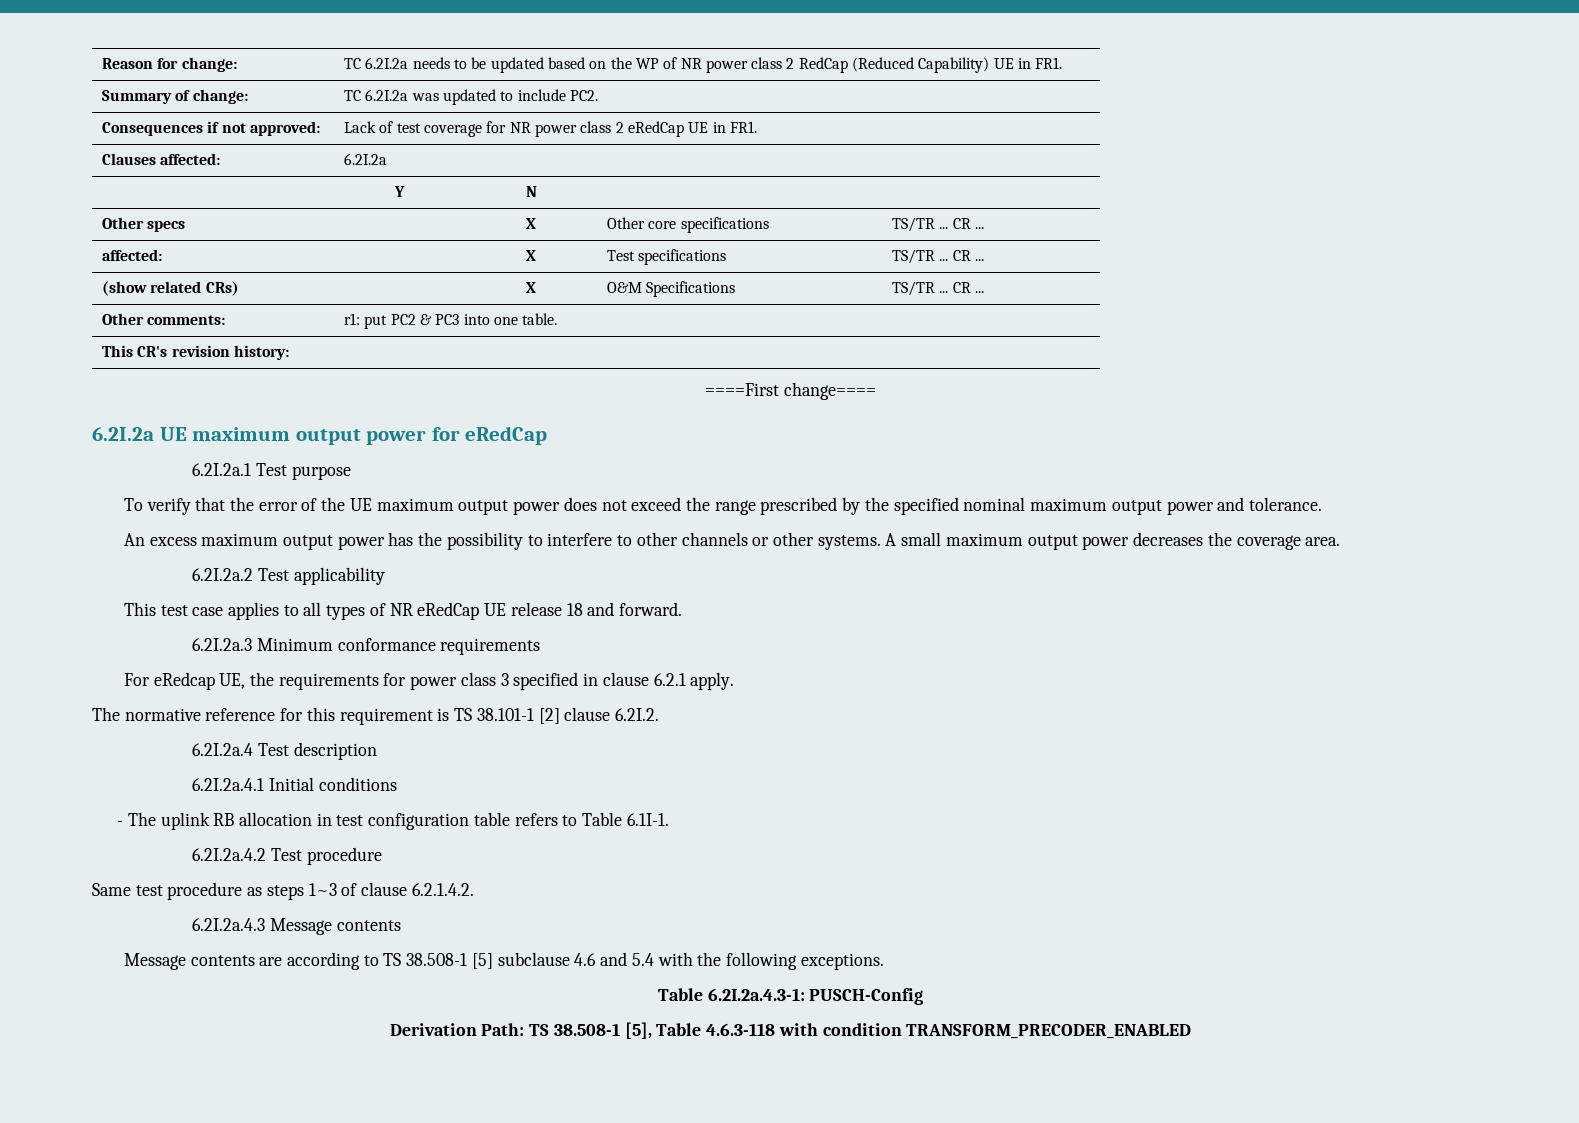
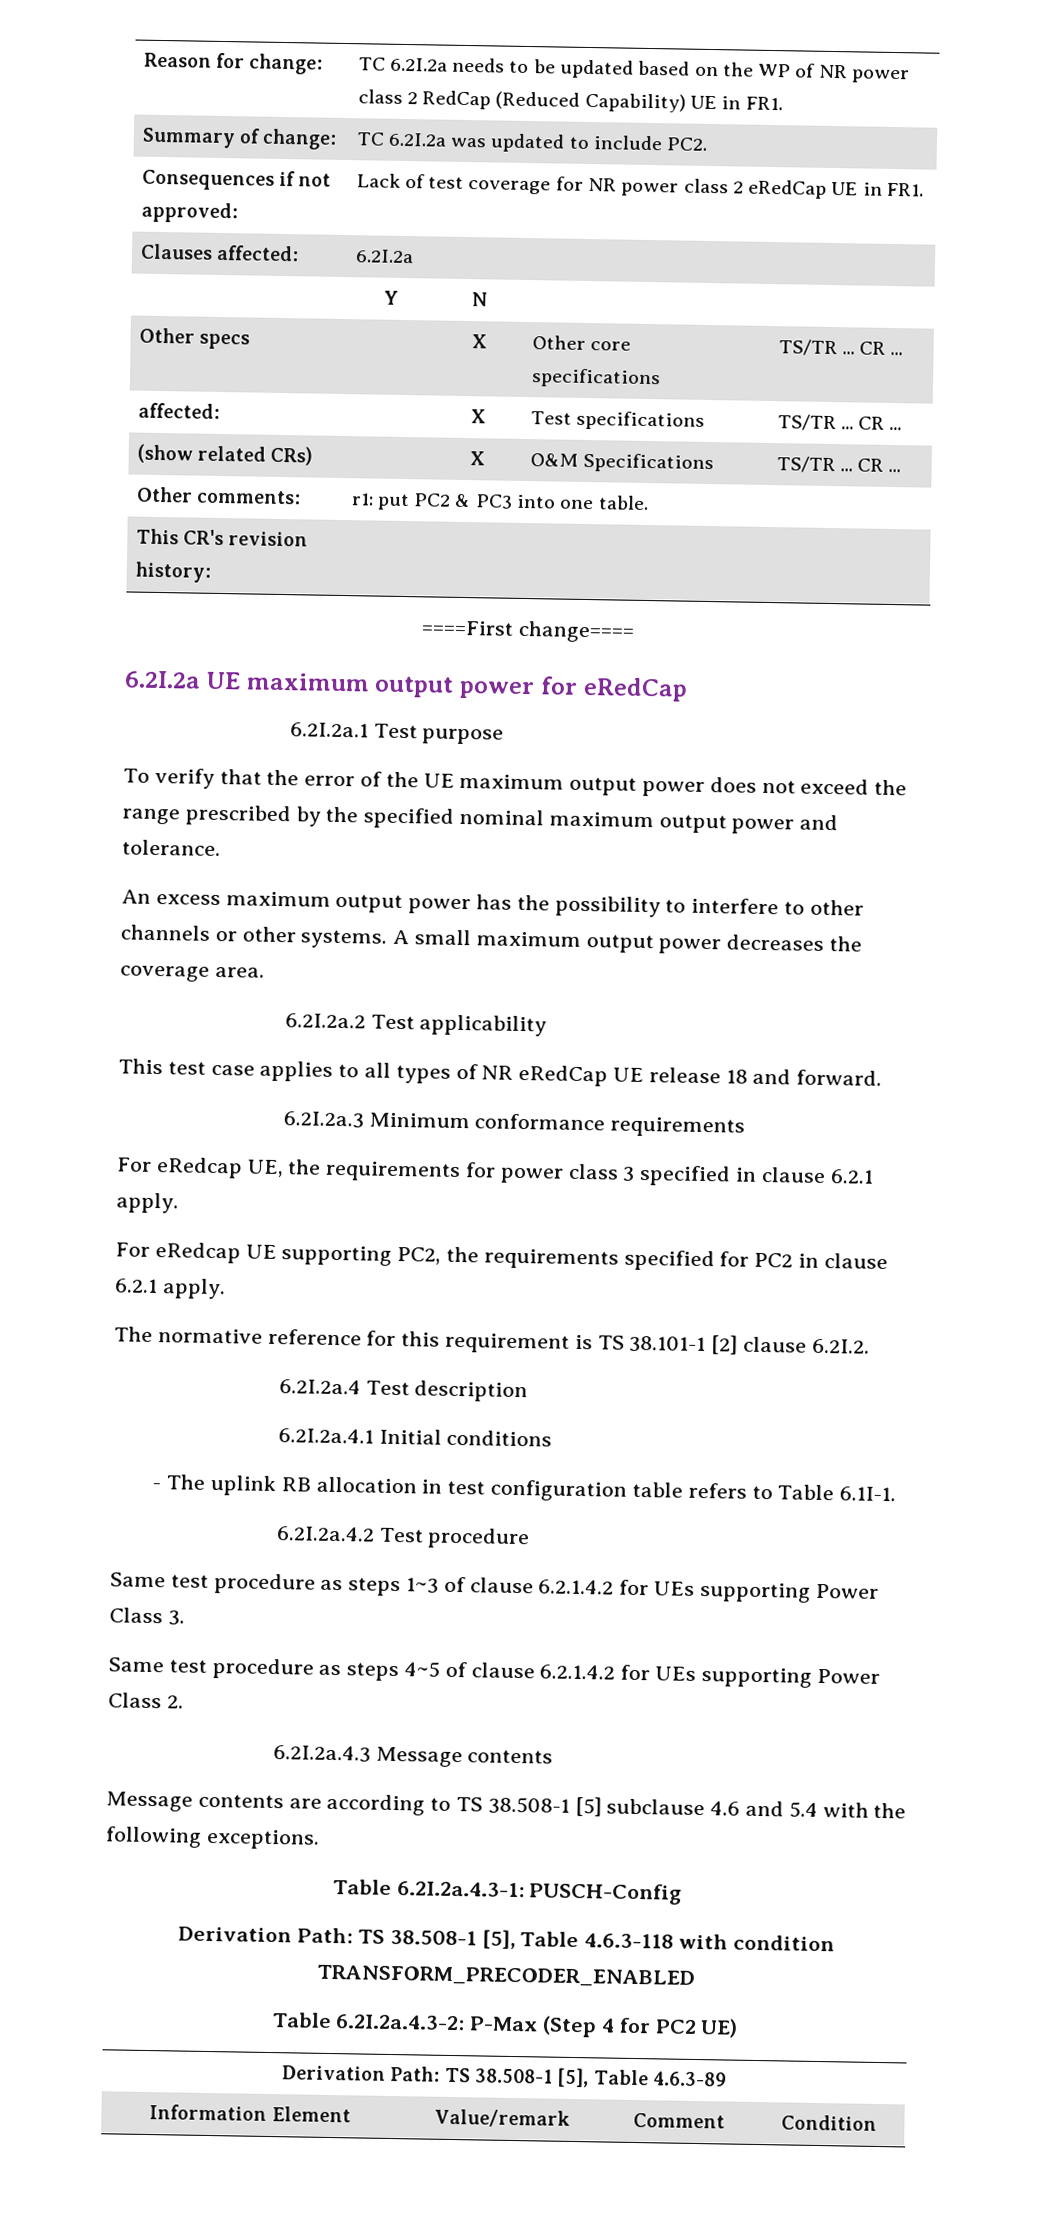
(735, 681) none -> [115,1242,888,1272] [114,1278,226,1300] // For eRedcap UE supporting PC2, the requirements specified for PC2 in clause 6.2.1 apply.
[411,883,474,896] 6.2.1.4.2. -> [538,1579,879,1603] [109,1607,185,1626] [108,1657,880,1688] [108,1692,184,1709] 6.2.1.4.2 for UEs supporting Power Class 3. // Same test procedure as steps 4~5 of clause 6.2.1.4.2 for UEs supporting Power Class 2.
(1192, 1031) none -> [271,2012,739,2038] [282,2065,727,2088] [149,2104,351,2123] [433,2108,570,2128] [632,2112,725,2129] [780,2114,877,2131] // Table 6.2I.2a.4.3-2: P-Max (Step 4 for PC2 UE) // Derivation Path: TS 38.508-1 [5], Table 4.6.3-89 // Information Element | Value/remark | Comment | Condition

